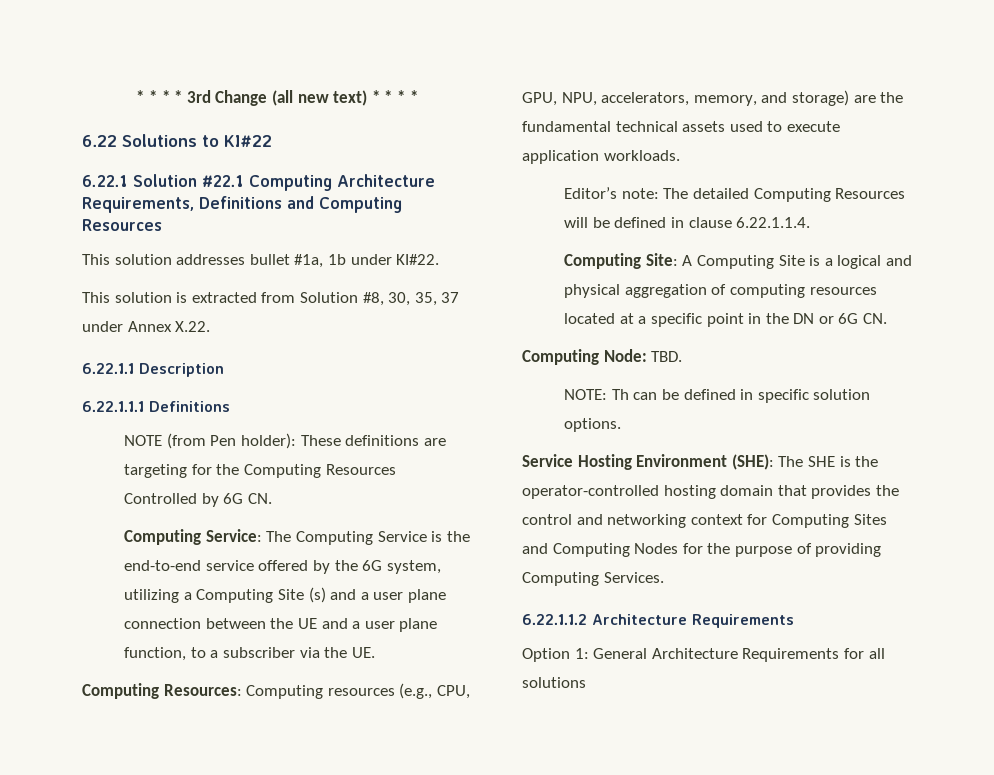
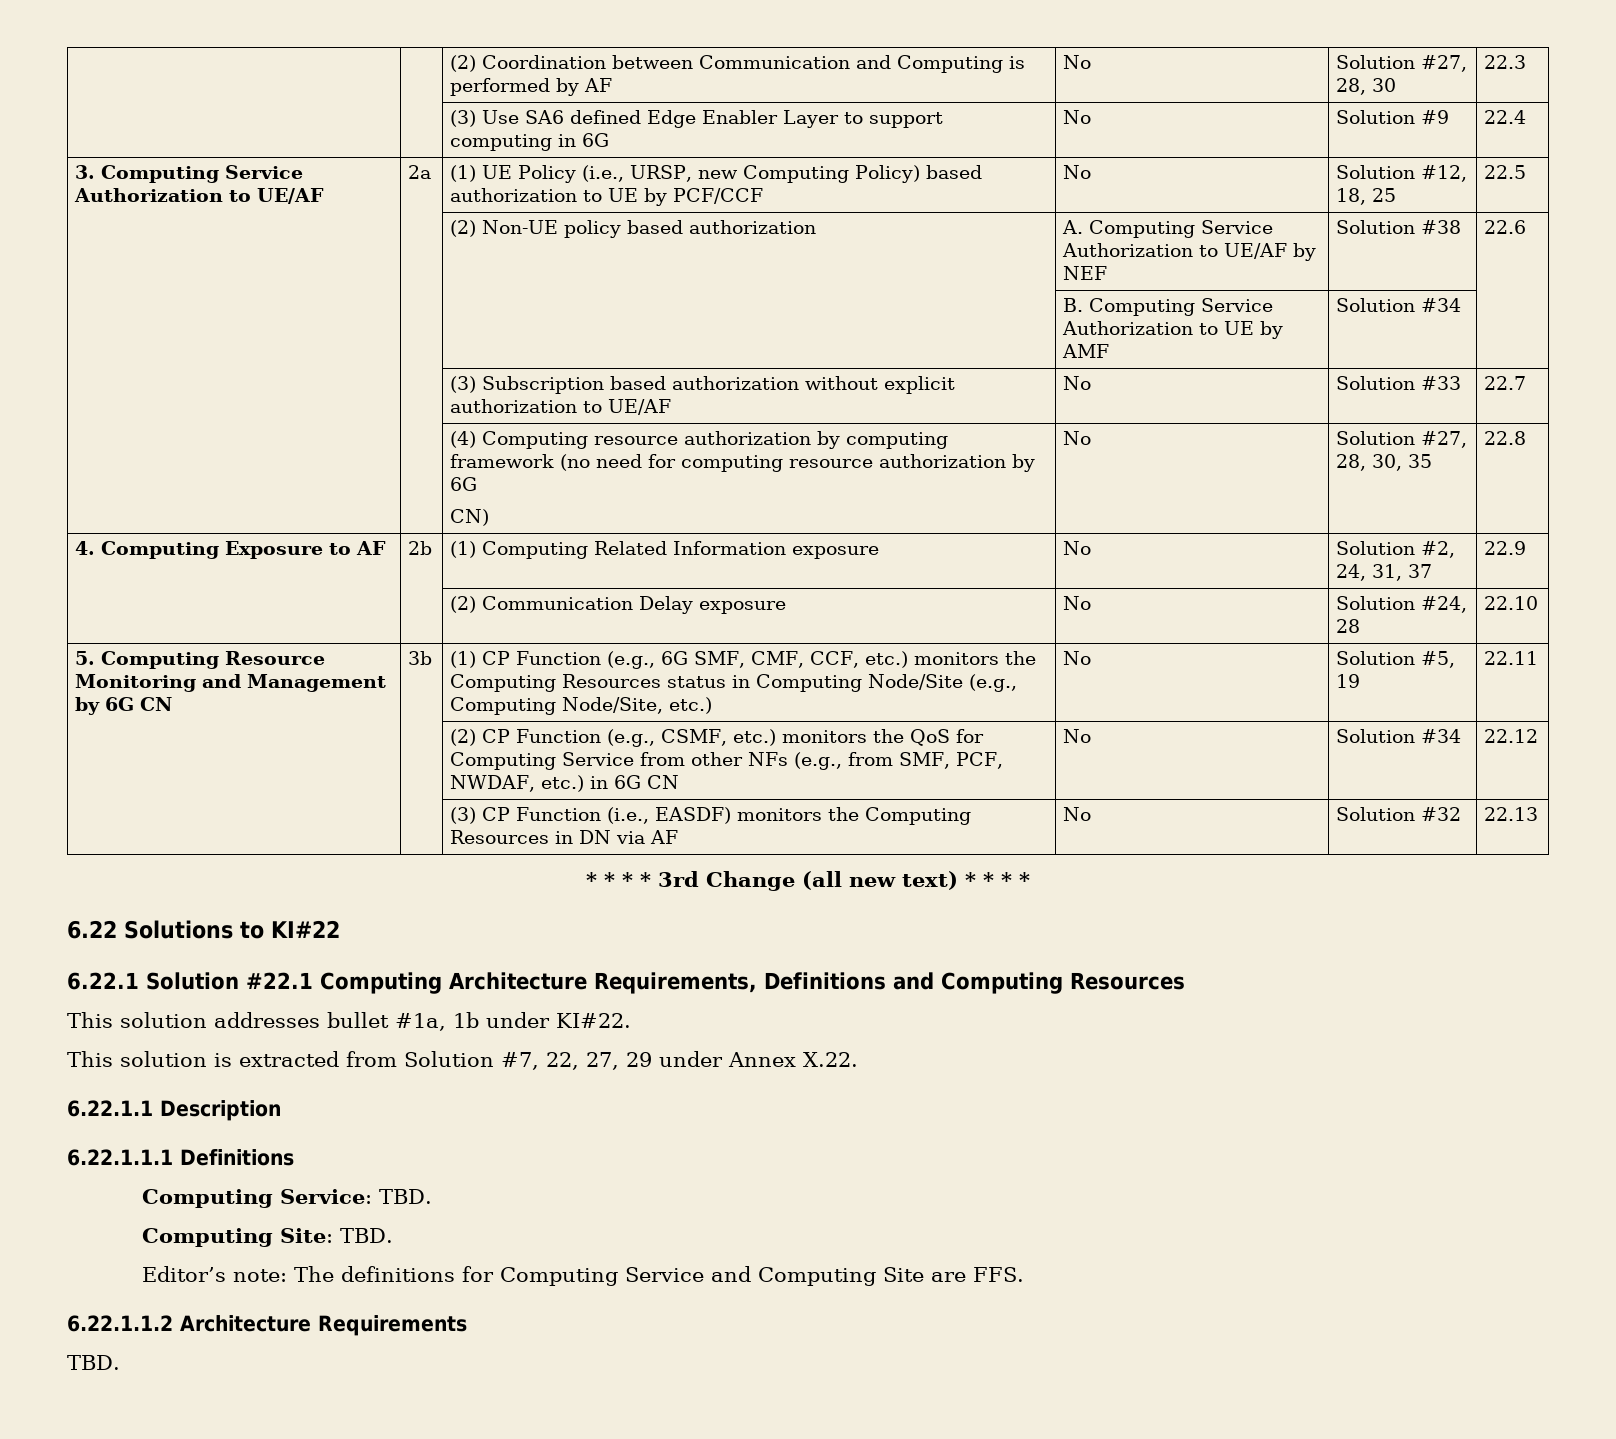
(136, 96) none -> [450,55,1026,73] [450,78,613,96] [1063,55,1092,69] [1336,55,1468,72] [1336,78,1397,95] [1484,55,1527,69] [450,110,944,128] [450,133,610,151] [1063,110,1092,124] [1336,110,1450,124] [1484,110,1527,124] [75,165,304,183] [74,188,325,204] [408,165,432,179] [450,165,983,183] [450,188,764,206] [1063,165,1092,179] [1336,165,1468,182] [1336,188,1397,205] [1484,165,1527,179] [450,220,817,238] [1062,220,1274,238] [1062,243,1317,261] [1063,266,1108,280] [1336,220,1462,234] [1484,220,1527,234] [1063,298,1274,316] [1062,321,1284,339] [1062,344,1110,358] [1336,298,1462,312] [450,376,956,394] [450,399,672,415] [1063,376,1092,390] [1336,376,1462,390] [1484,376,1527,390] [450,431,949,449] [450,454,1036,472] [450,477,478,491] [450,509,490,526] [1063,431,1092,445] [1336,431,1468,448] [1336,454,1433,471] [1484,431,1527,445] [75,541,387,559] [408,541,433,555] [450,541,880,559] [1063,541,1092,555] [1336,541,1456,558] [1336,564,1433,581] [1484,541,1527,555] [450,596,787,614] [1063,596,1092,610] [1336,596,1468,613] [1336,619,1361,633] [1484,596,1539,610] [75,651,326,669] [75,674,387,692] [75,697,173,715] [408,651,433,665] [450,651,1037,669] [450,674,1018,692] [450,697,713,715] [1063,651,1092,665] [1336,651,1456,668] [1336,674,1361,688] [1484,651,1539,665] [450,729,985,747] [450,752,1004,770] [450,775,680,792] [1063,729,1092,743] [1336,729,1462,743] [1484,729,1539,743] [450,807,972,825] [450,830,679,844] [1063,807,1092,821] [1336,807,1462,821] [1484,807,1539,821] | | (2) Coordination between Communication and Computing is performed by AF | No | Solution #27, 28, 30 | 22.3 // | | (3) Use SA6 defined Edge Enabler Layer to support computing in 6G | No | Solution #9 | 22.4 // 3. Computing Service Authorization to UE/AF | 2a | (1) UE Policy (i.e., URSP, new Computing Policy) based authorization to UE by PCF/CCF | No | Solution #12, 18, 25 | 22.5 // | | (2) Non-UE policy based authorization | A. Computing Service Authorization to UE/AF by NEF | Solution #38 | 22.6 // | | | B. Computing Service Authorization to UE by AMF | Solution #34 | // | | (3) Subscription based authorization without explicit authorization to UE/AF | No | Solution #33 | 22.7 // | | (4) Computing resource authorization by computing framework (no need for computing resource authorization by 6G // CN) | No | Solution #27, 28, 30, 35 | 22.8 // 4. Computing Exposure to AF | 2b | (1) Computing Related Information exposure | No | Solution #2, 24, 31, 37 | 22.9 // | | (2) Communication Delay exposure | No | Solution #24, 28 | 22.10 // 5. Computing Resource Monitoring and Management by 6G CN | 3b | (1) CP Function (e.g., 6G SMF, CMF, CCF, etc.) monitors the Computing Resources status in Computing Node/Site (e.g., Computing Node/Site, etc.) | No | Solution #5, 19 | 22.11 // | | (2) CP Function (e.g., CSMF, etc.) monitors the QoS for Computing Service from other NFs (e.g., from SMF, PCF, NWDAF, etc.) in 6G CN | No | Solution #34 | 22.12 // | | (3) CP Function (i.e., EASDF) monitors the Computing Resources in DN via AF | No | Solution #32 | 22.13 //
[362,292,460,306] #8, 30, 35, 37 -> [501,1052,652,1070] #7, 22, 27, 29
[124,433,446,449] [124,464,396,478] [124,493,272,507] [124,529,470,545] [124,560,441,574] [124,587,446,603] [124,618,438,632] [124,647,375,661] [82,683,470,699] [522,90,904,106] [522,121,840,132] [522,150,680,164] [564,187,906,202] [564,217,811,228] [564,253,912,269] [564,284,877,298] [564,313,888,327] [522,349,683,365] [564,389,871,403] [564,418,622,432] [522,454,879,470] [522,485,899,499] [522,514,887,528] [522,543,882,557] [522,572,664,586] [522,614,794,628] [522,648,885,662] [522,677,586,688] NOTE (from Pen holder): These definitions are targeting for the Computing Resources Controlled by 6G CN. // Computing Service: The Computing Service is the end-to-end service offered by the 6G system, utilizing a Computing Site (s) and a user plane connection between the UE and a user plane function, to a subscriber via the UE. // Computing Resources: Computing resources (e.g., CPU, GPU, NPU, accelerators, memory, and storage) are the fundamental technical assets used to execute application workloads. // Editor’s note: The detailed Computing Resources will be defined in clause 6.22.1.1.4. // Computing Site: A Computing Site is a logical and physical aggregation of computing resources located at a specific point in the DN or 6G CN. // Computing Node: TBD. // NOTE: Th can be defined in specific solution options. // Service Hosting Environment (SHE): The SHE is the operator-controlled hosting domain that provides the control and networking context for Computing Sites and Computing Nodes for the purpose of providing Computing Services. // 6.22.1.1.2 Architecture Requirements // Option 1: General Architecture Requirements for all solutions -> [141,1189,432,1208] [141,1228,393,1247] [141,1266,1024,1286] [67,1315,467,1336] [67,1355,120,1370] Computing Service: TBD. // Computing Site: TBD. // Editor’s note: The definitions for Computing Service and Computing Site are FFS. // 6.22.1.1.2 Architecture Requirements // TBD.

